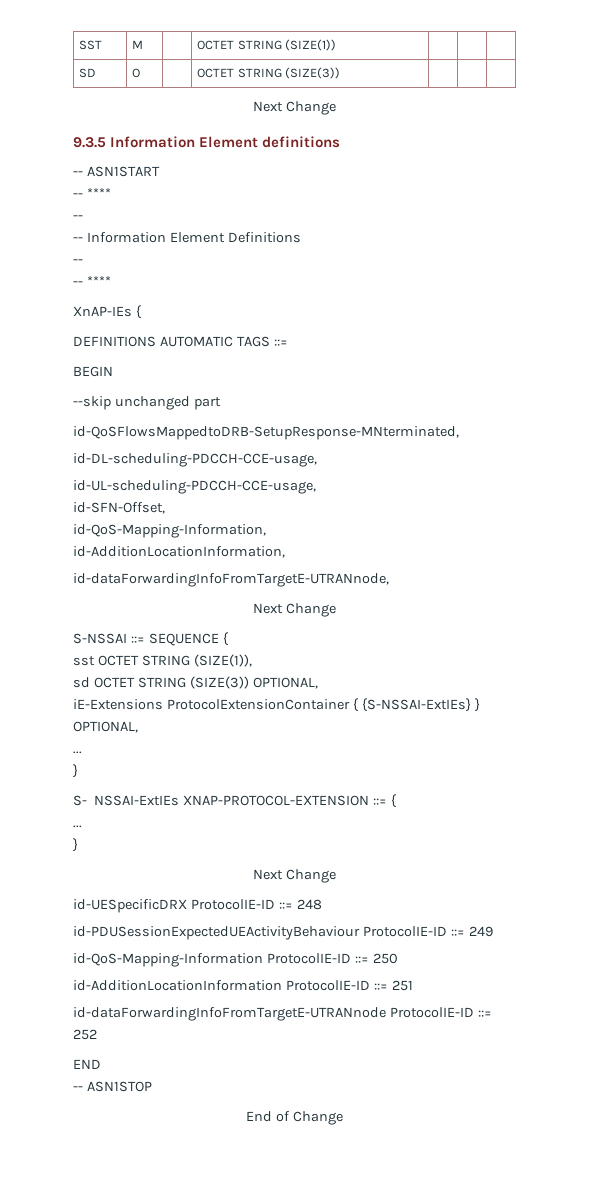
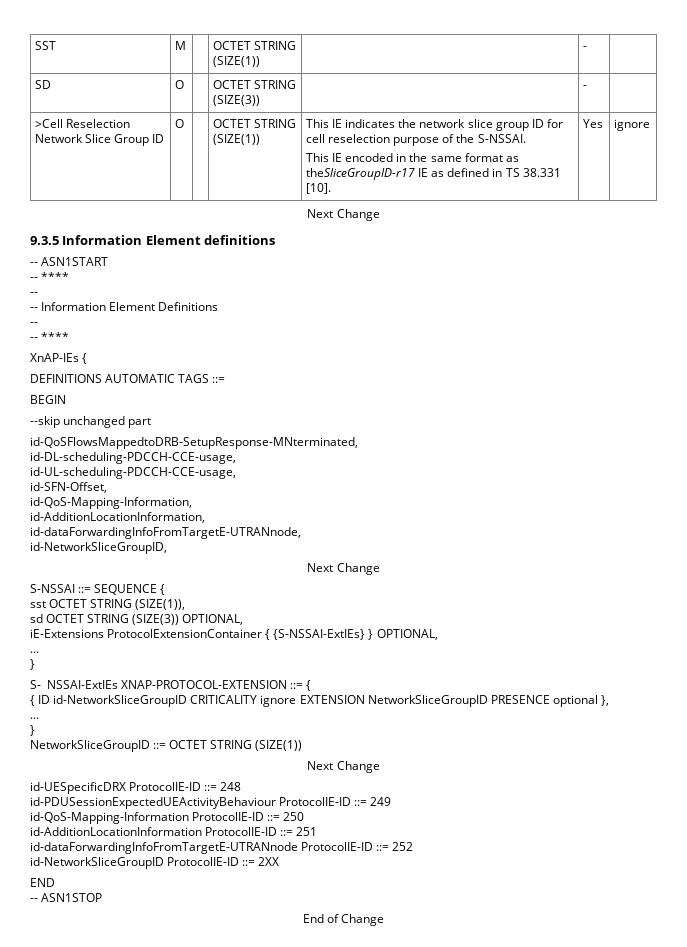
(337, 45) none -> [582,46,587,50] -
(341, 73) | -> [582,85,587,89] [34,119,131,128] [34,134,165,146] [174,119,184,128] [212,119,297,128] [212,134,260,145] [305,119,563,131] [305,134,526,146] [305,153,519,162] [305,168,561,180] [305,183,331,194] [582,119,603,128] [613,119,650,131] - | // >Cell Reselection Network Slice Group ID | O | | OCTET STRING (SIZE(1)) | This IE indicates the network slice group ID for cell reselection purpose of the S-NSSAI. // This IE encoded in the same format as theSliceGroupID-r17 IE as defined in TS 38.331 [10]. | Yes | ignore
(389, 580) none -> [30,542,167,554] // id-NetworkSliceGroupID,
[73,825,82,828] [73,838,78,852] ... // } -> [30,695,609,707] [30,717,39,719] [30,725,35,736] [30,740,303,752] { ID id-NetworkSliceGroupID CRITICALITY ignore EXTENSION NetworkSliceGroupID PRESENCE optional }, // ... // } // NetworkSliceGroupID ::= OCTET STRING (SIZE(1))
(97, 1034) none -> [30,857,280,869] // id-NetworkSliceGroupID ProtocolIE-ID ::= 2XX

